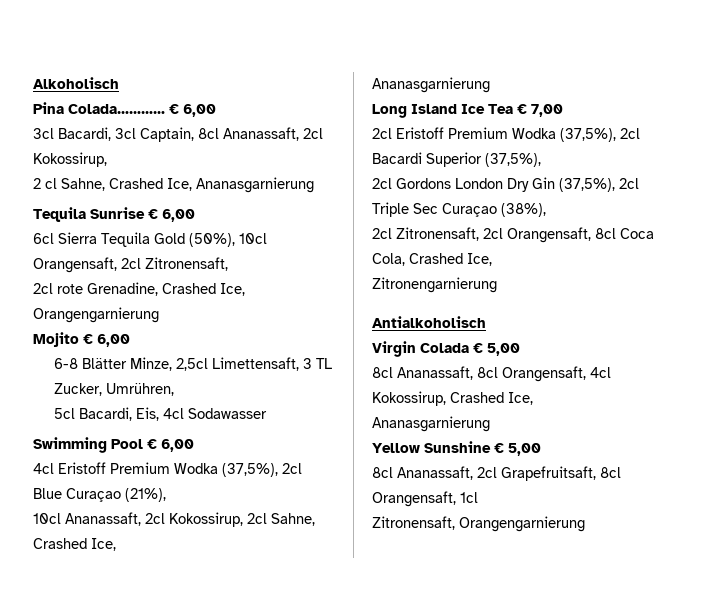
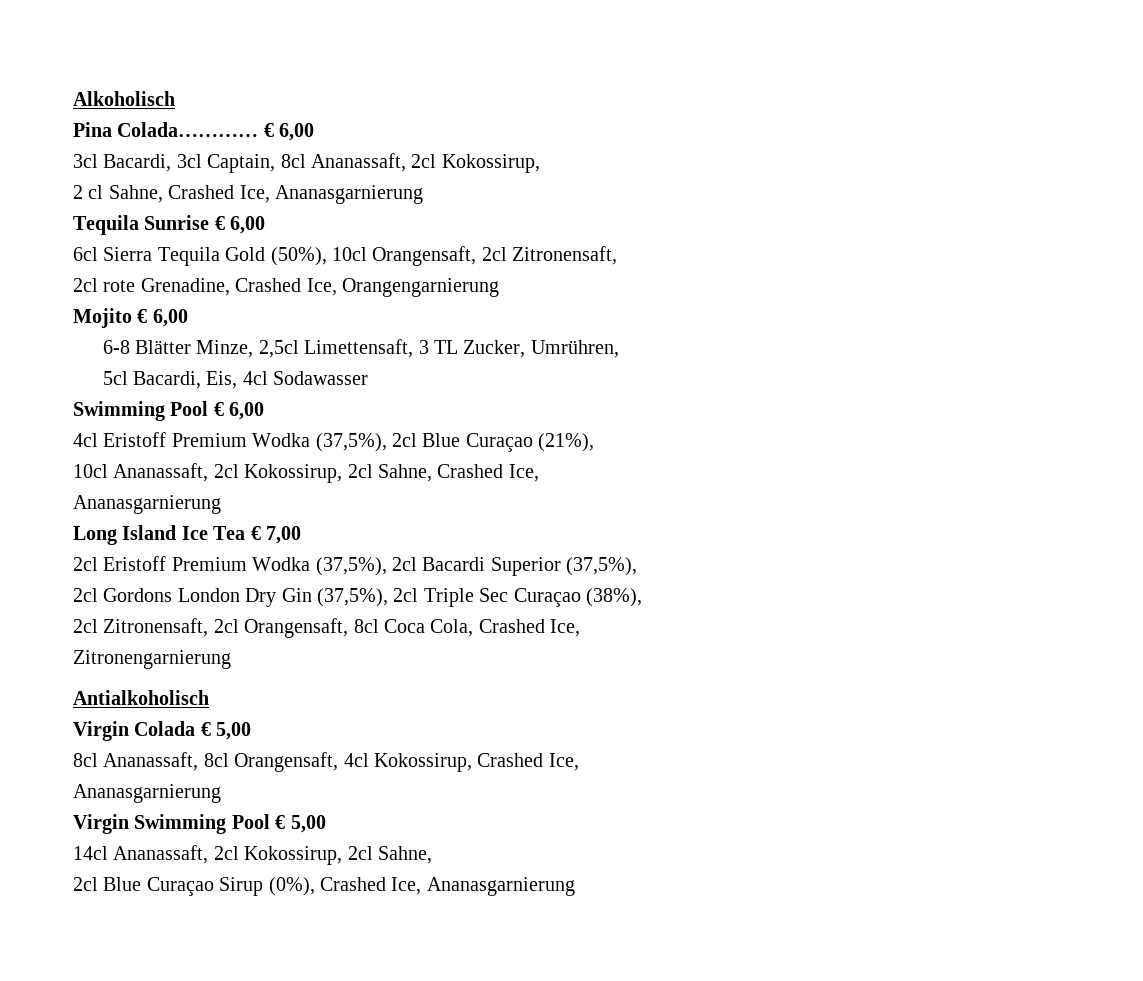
[372,441,541,456] [372,466,621,481] [372,491,478,507] [372,516,585,532] Yellow Sunshine € 5,00 // 8cl Ananassaft, 2cl Grapefruitsaft, 8cl Orangensaft, 1cl // Zitronensaft, Orangengarnierung -> [73,814,326,834] [73,845,432,865] [73,877,575,896] Virgin Swimming Pool € 5,00 // 14cl Ananassaft, 2cl Kokossirup, 2cl Sahne, // 2cl Blue Curaçao Sirup (0%), Crashed Ice, Ananasgarnierung

